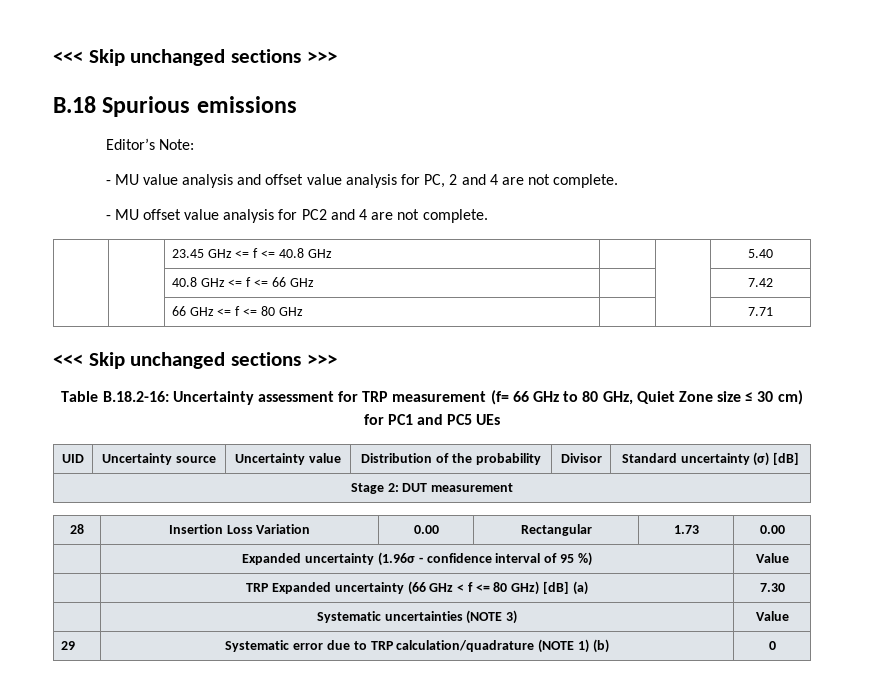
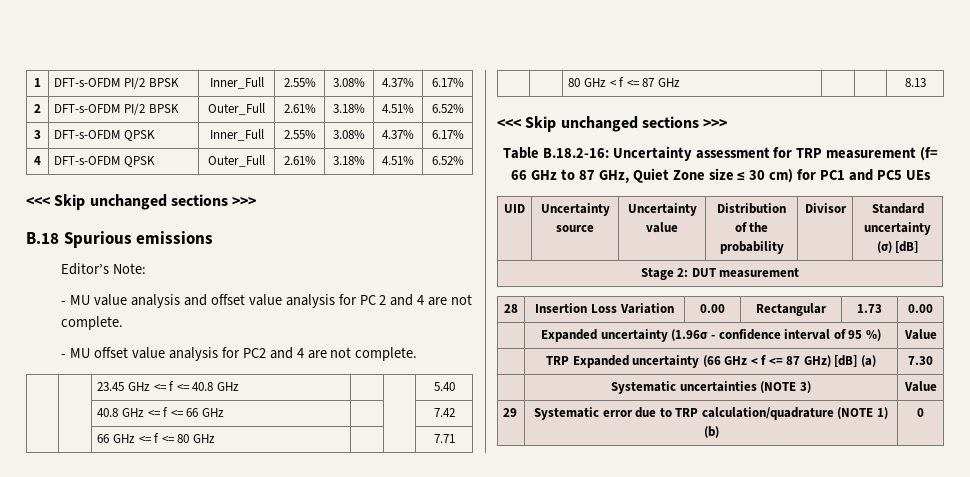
(53, 57) none -> [34,78,41,87] [54,77,179,89] [209,77,264,89] [283,78,316,87] [333,78,365,87] [382,78,414,87] [431,78,464,87] [34,104,41,113] [54,103,179,115] [208,103,265,115] [283,104,316,113] [333,104,365,113] [382,104,414,113] [431,104,464,113] [34,130,41,139] [54,130,155,141] [209,129,264,141] [283,130,316,139] [333,130,365,139] [382,130,414,139] [431,130,464,139] [34,156,41,165] [54,156,155,167] [208,155,265,167] [283,156,316,165] [333,156,365,165] [382,156,414,165] [431,156,464,165] 1 | DFT-s-OFDM PI/2 BPSK | Inner_Full | 2.55% | 3.08% | 4.37% | 6.17% // 2 | DFT-s-OFDM PI/2 BPSK | Outer_Full | 2.61% | 3.18% | 4.51% | 6.52% // 3 | DFT-s-OFDM QPSK | Inner_Full | 2.55% | 3.08% | 4.37% | 6.17% // 4 | DFT-s-OFDM QPSK | Outer_Full | 2.61% | 3.18% | 4.51% | 6.52% //
[424,174,446,188] PC, -> [359,295,376,305] PC
(773, 311) none -> [568,77,680,87] [904,78,926,87] // | | 80 GHz < f <= 87 GHz | | | 8.13
[582,391,599,402] 80 -> [578,170,595,180] 87
[493,582,508,592] 80 -> [786,356,801,365] 87

